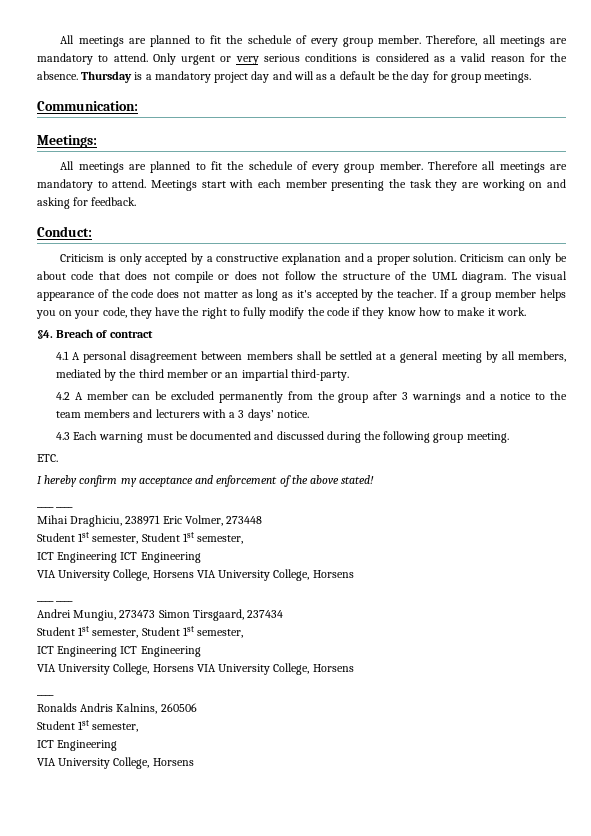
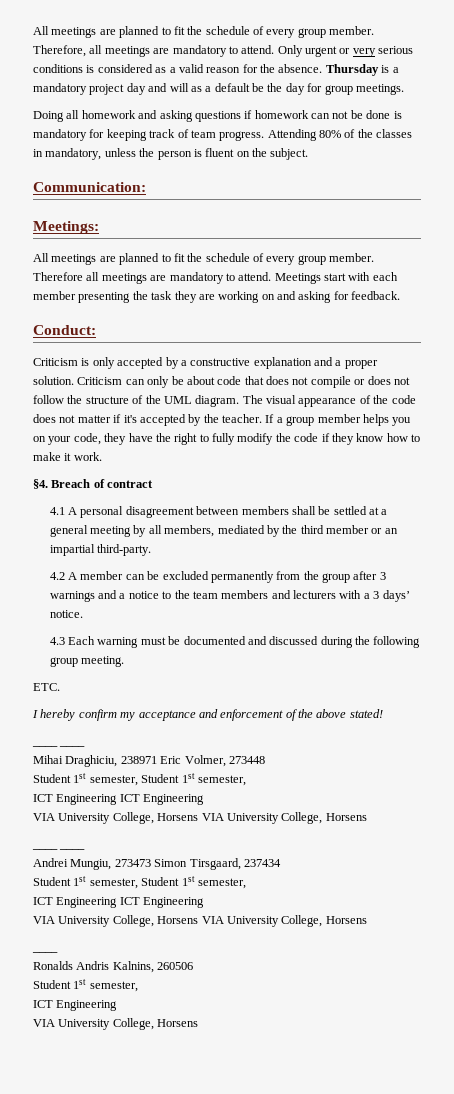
(532, 77) none -> [33,110,402,122] [33,129,413,141] [33,148,309,160] // Doing all homework and asking questions if homework can not be done is mandatory for keeping track of team progress. Attending 80% of the classes in mandatory, unless the person is fluent on the subject.
[241,289,294,301] as long as -> [113,414,122,423] if

